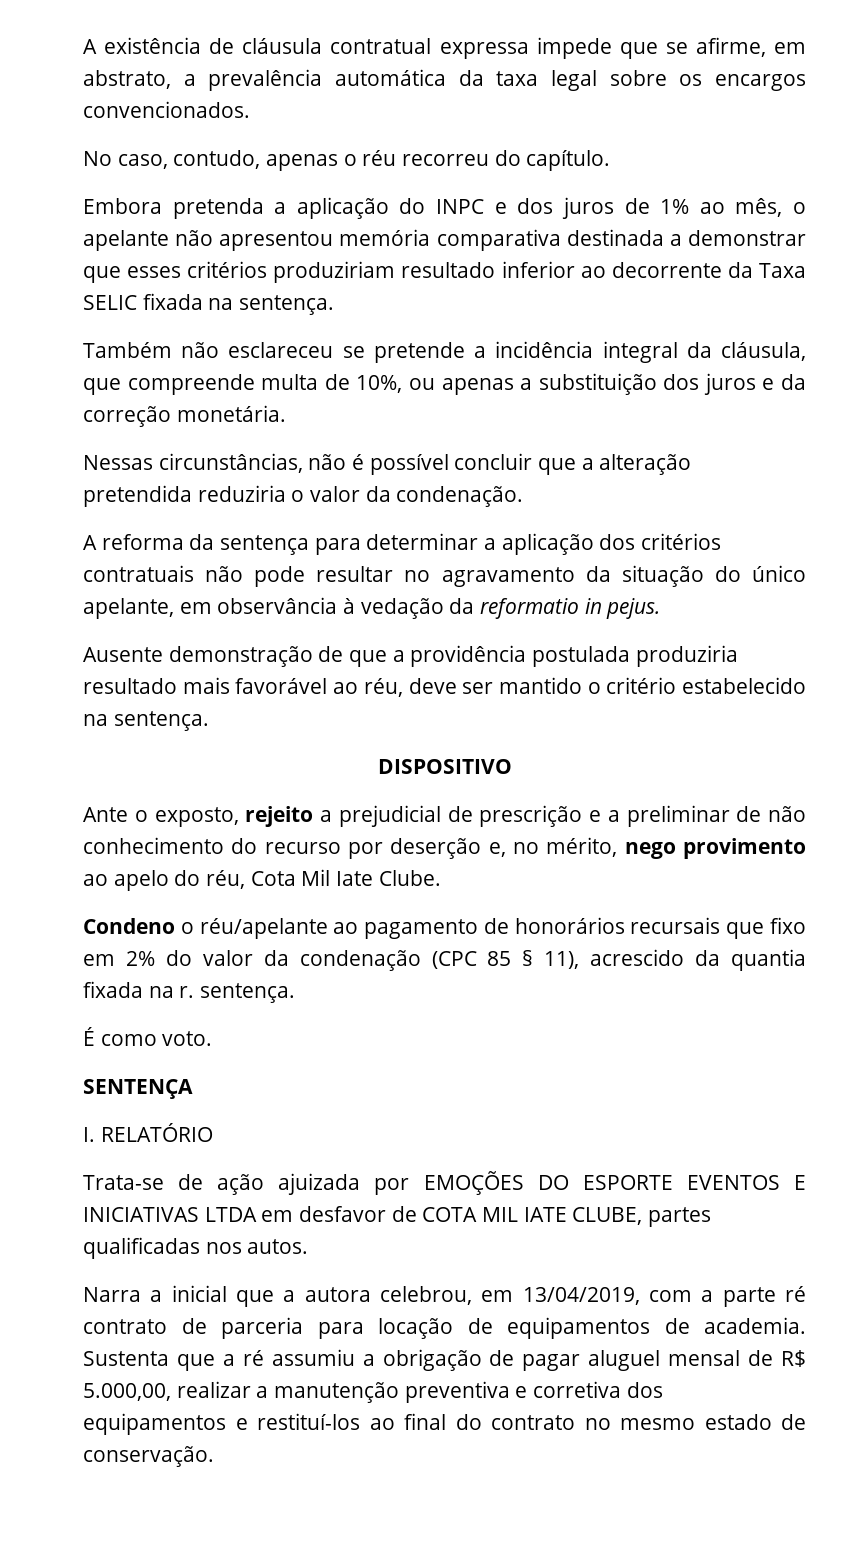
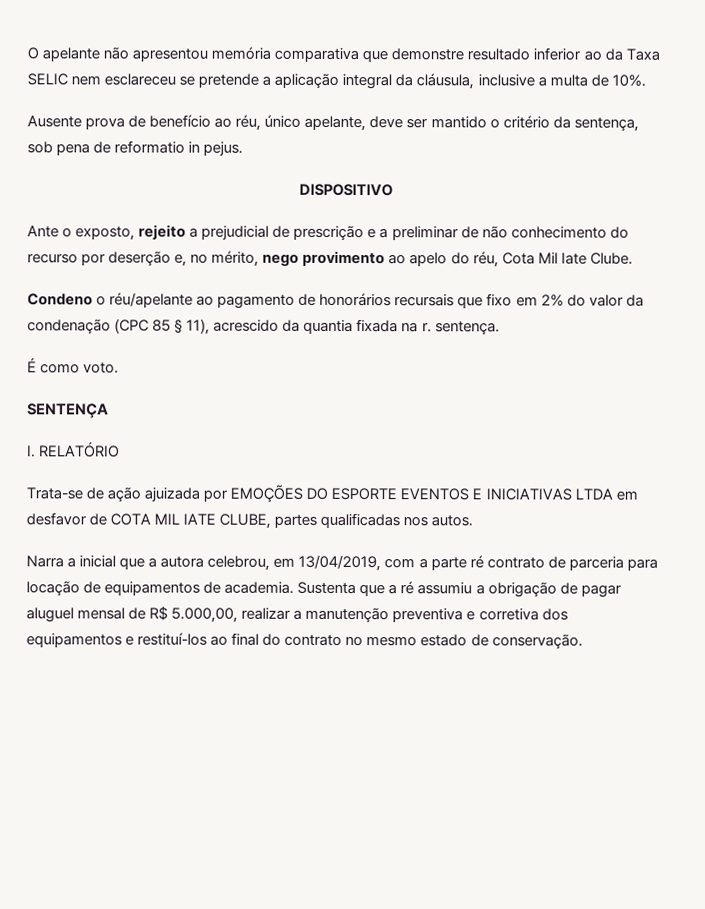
[83,37,807,59] [83,69,806,91] [83,101,250,118] [83,150,611,171] [83,197,807,219] A existência de cláusula contratual expressa impede que se afirme, em abstrato, a prevalência automática da taxa legal sobre os encargos convencionados. // No caso, contudo, apenas o réu recorreu do capítulo. // Embora pretenda a aplicação do INPC e dos juros de 1% ao mês, o -> [27,47,39,60] O
[566,229,806,246] [83,261,396,283] destinada a demonstrar que esses critérios produziriam -> [362,48,465,63] que demonstre
[611,262,722,278] decorrente -> (602, 55) none
[142,293,335,315] [83,342,220,358] fixada na sentença. // Também não -> [71,75,102,86] nem
[495,341,594,358] incidência -> [274,73,340,89] aplicação
[83,373,806,395] [83,405,286,427] [83,453,692,475] [83,485,524,507] [83,533,722,555] [83,565,806,587] [83,597,661,619] [83,645,738,667] [83,677,403,697] que compreende multa de 10%, ou apenas a substituição dos juros e da correção monetária. // Nessas circunstâncias, não é possível concluir que a alteração pretendida reduziria o valor da condenação. // A reforma da sentença para determinar a aplicação dos critérios contratuais não pode resultar no agravamento da situação do único apelante, em observância à vedação da reformatio in pejus. // Ausente demonstração de que a providência postulada produziria resultado mais favorável ao réu, -> [477,74,646,87] [27,114,367,132] inclusive a multa de 10%. // Ausente prova de benefício ao réu, único apelante,
[682,677,806,694] [83,711,209,731] estabelecido na sentença. -> [552,116,639,132] [27,140,244,156] da sentença, sob pena de reformatio in pejus.

